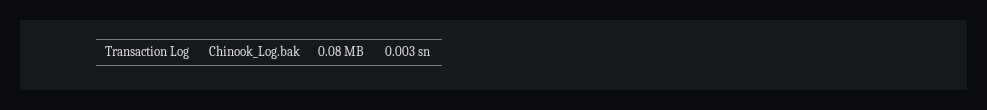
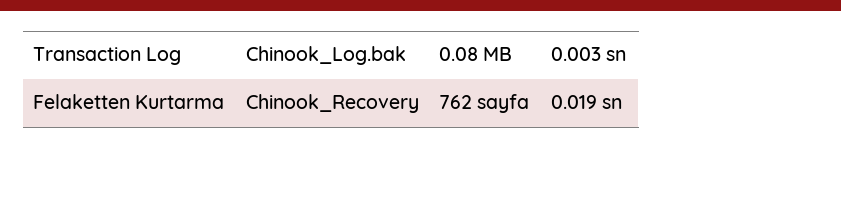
(431, 52) none -> [32,94,224,109] [245,94,419,113] [438,94,529,113] [550,95,622,109] // Felaketten Kurtarma | Chinook_Recovery | 762 sayfa | 0.019 sn

